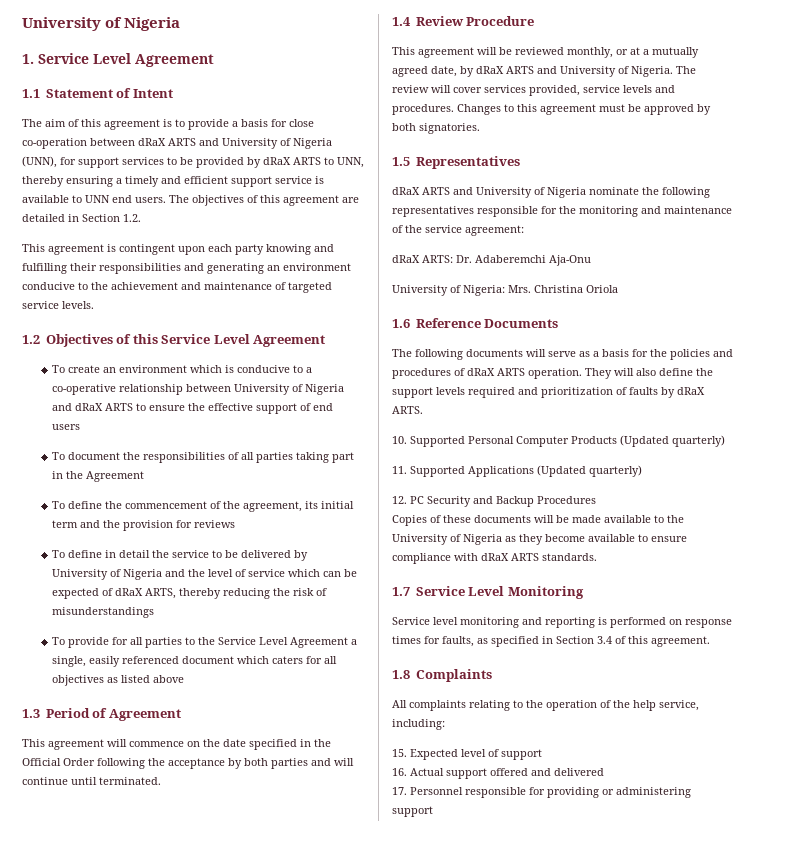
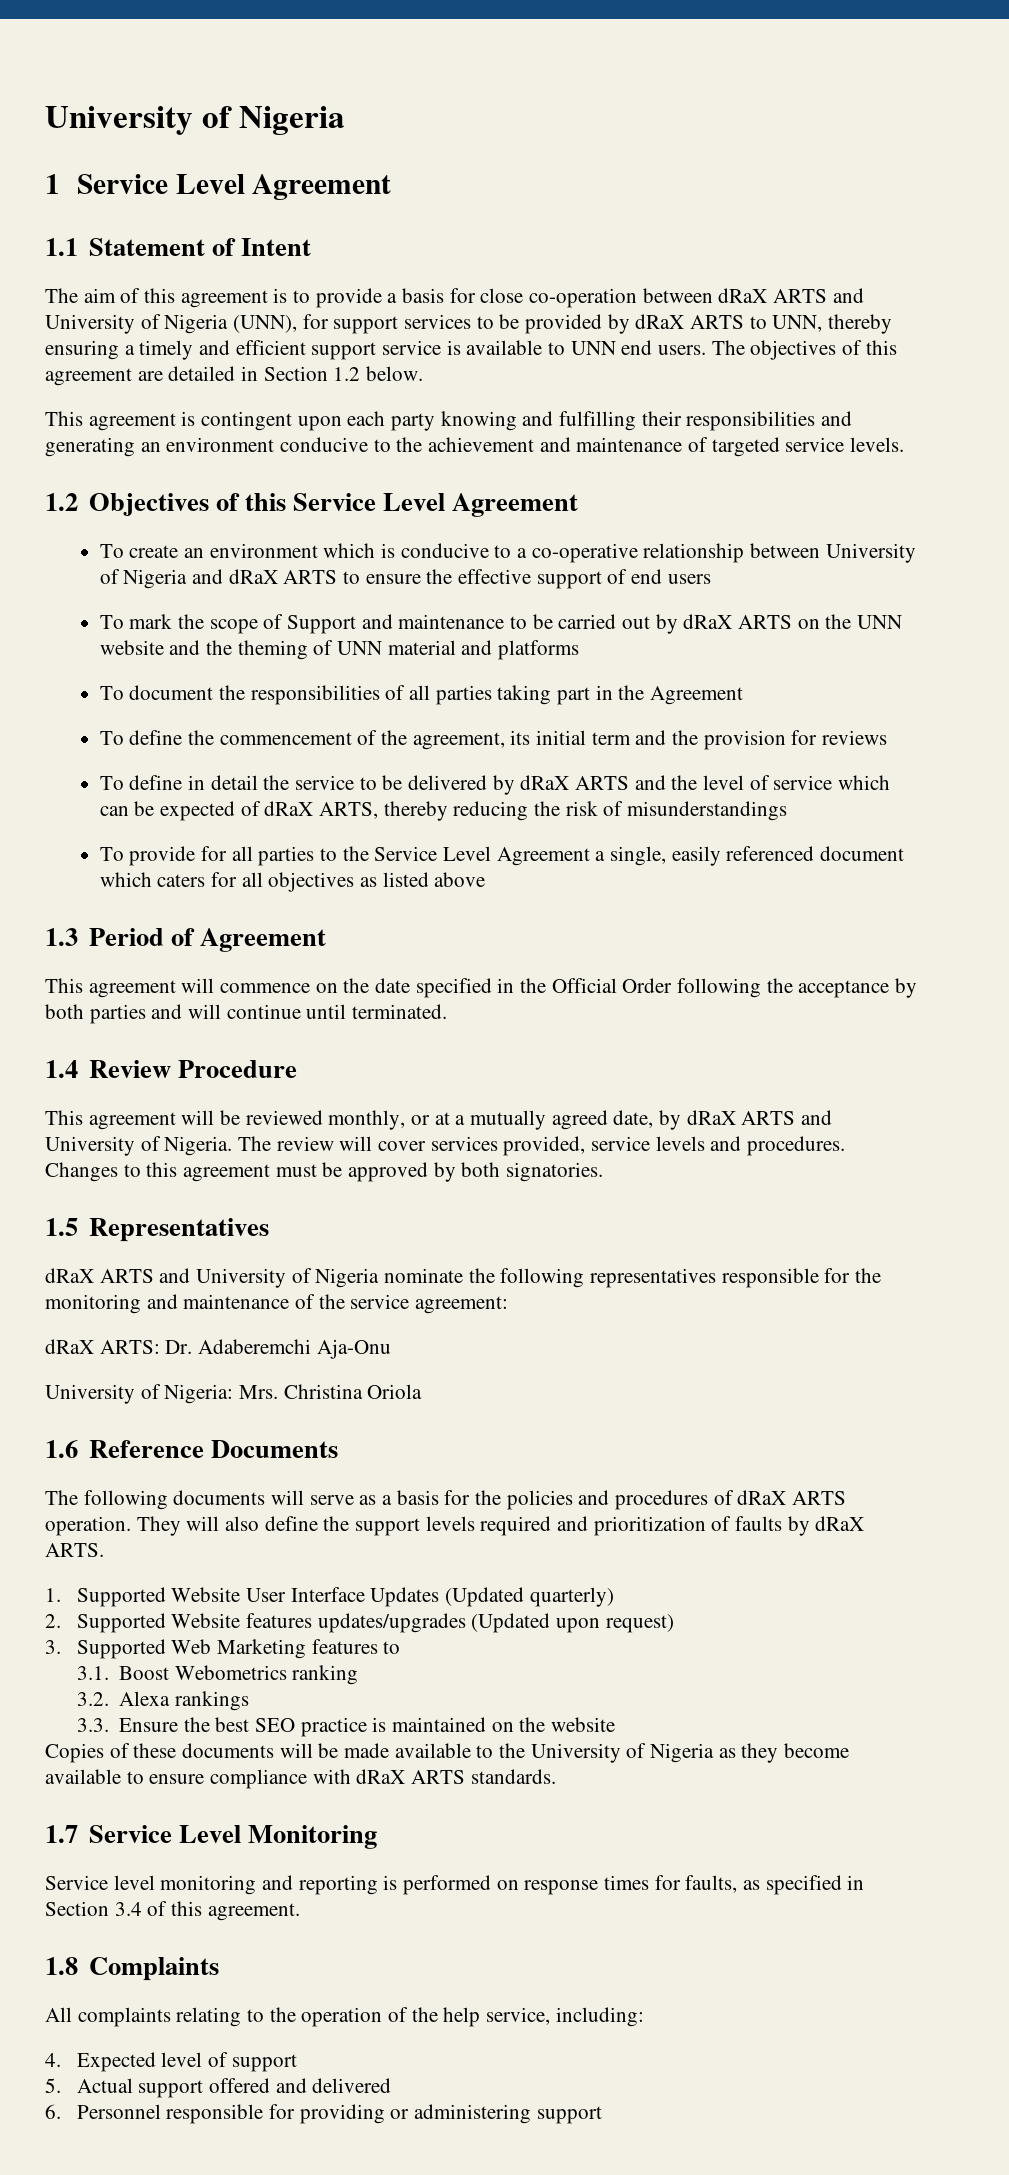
[22,54,34,64] 1. -> [45,174,60,194] 1
[123,214,141,222] 1.2. -> [333,366,424,381] 1.2 below.
(81, 427) none -> [99,614,903,634] [99,640,579,660] // To mark the scope of Support and maintenance to be carried out by dRaX ARTS on the UNN website and the theming of UNN material and platforms
[52,569,163,580] University of Nigeria -> [520,775,630,790] dRaX ARTS
[392,435,725,447] [392,465,642,477] [392,496,596,507] 10. Supported Personal Computer Products (Updated quarterly) // 11. Supported Applications (Updated quarterly) // 12. PC Security and Backup Procedures -> [45,1587,614,1607] [45,1613,674,1633] [45,1639,401,1659] [76,1665,359,1685] [76,1691,249,1711] [76,1717,616,1737] 1. Supported Website User Interface Updates (Updated quarterly) // 2. Supported Website features updates/upgrades (Updated upon request) // 3. Supported Web Marketing features to // 3.1. Boost Webometrics ranking // 3.2. Alexa rankings // 3.3. Ensure the best SEO practice is maintained on the website
[392,749,407,757] 15. -> [45,2053,61,2067] 4.
[392,768,407,776] 16. -> [45,2078,61,2093] 5.
[392,787,407,795] 17. -> [45,2104,61,2119] 6.

